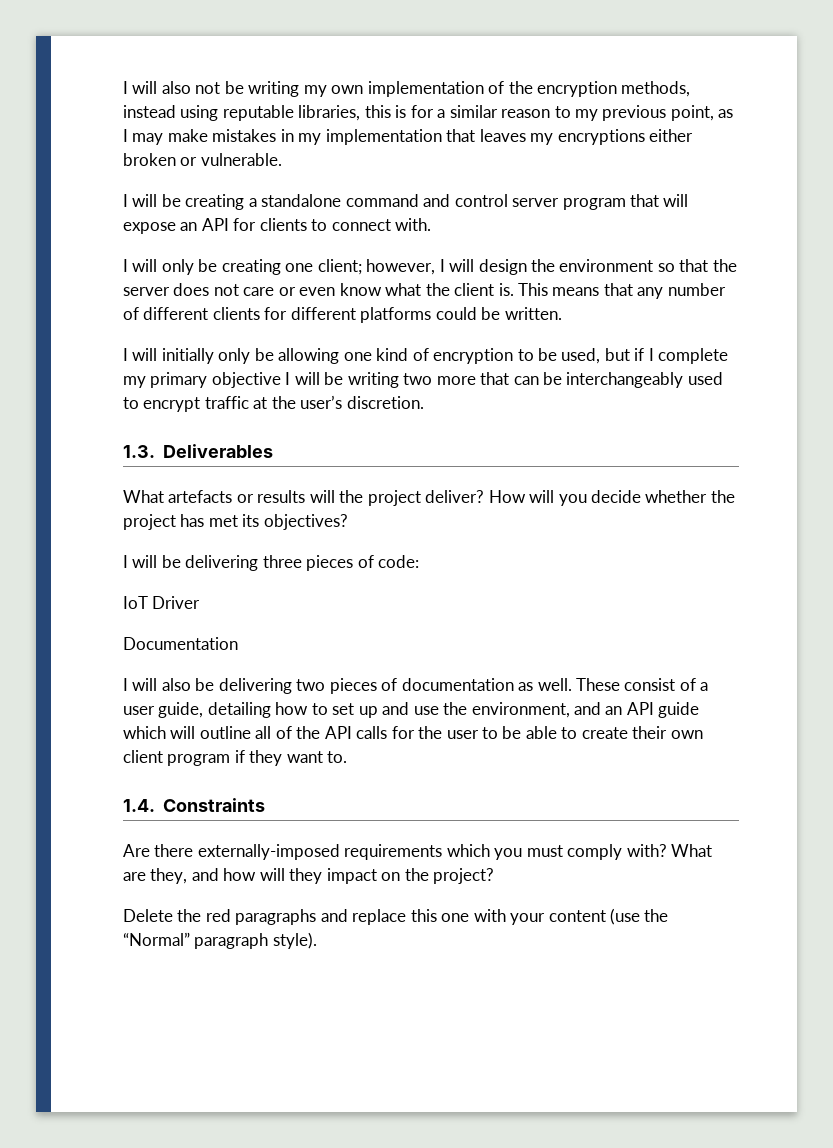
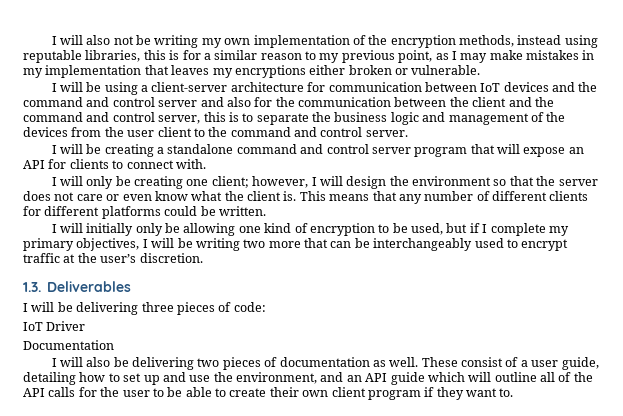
(282, 159) none -> [51,82,598,95] [23,97,554,107] [23,112,566,125] [23,127,408,137] // I will be using a client-server architecture for communication between IoT devices and the command and control server and also for the communication between the client and the command and control server, this is to separate the business logic and management of the devices from the user client to the command and control server.
[211,372,281,388] objective -> [76,238,140,251] objectives,
[123,490,735,506] [123,514,348,530] // What artefacts or results will the project deliver? How will you decide whether the project has met its objectives? -> (132, 286) none
[123,798,266,812] [123,844,713,860] [123,868,495,884] [123,908,669,925] [123,932,317,949] // 1.4. Constraints // Are there externally-imposed requirements which you must comply with? What are they, and how will they impact on the project? // Delete the red paragraphs and replace this one with your content (use the “Normal” paragraph style). -> (514, 392) none

